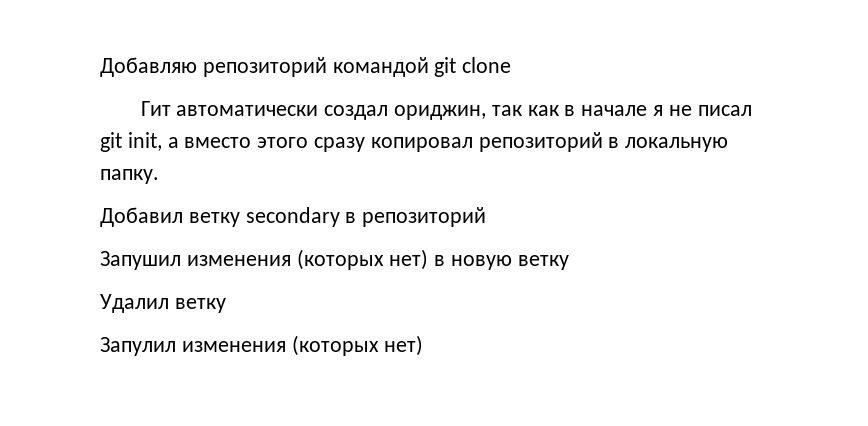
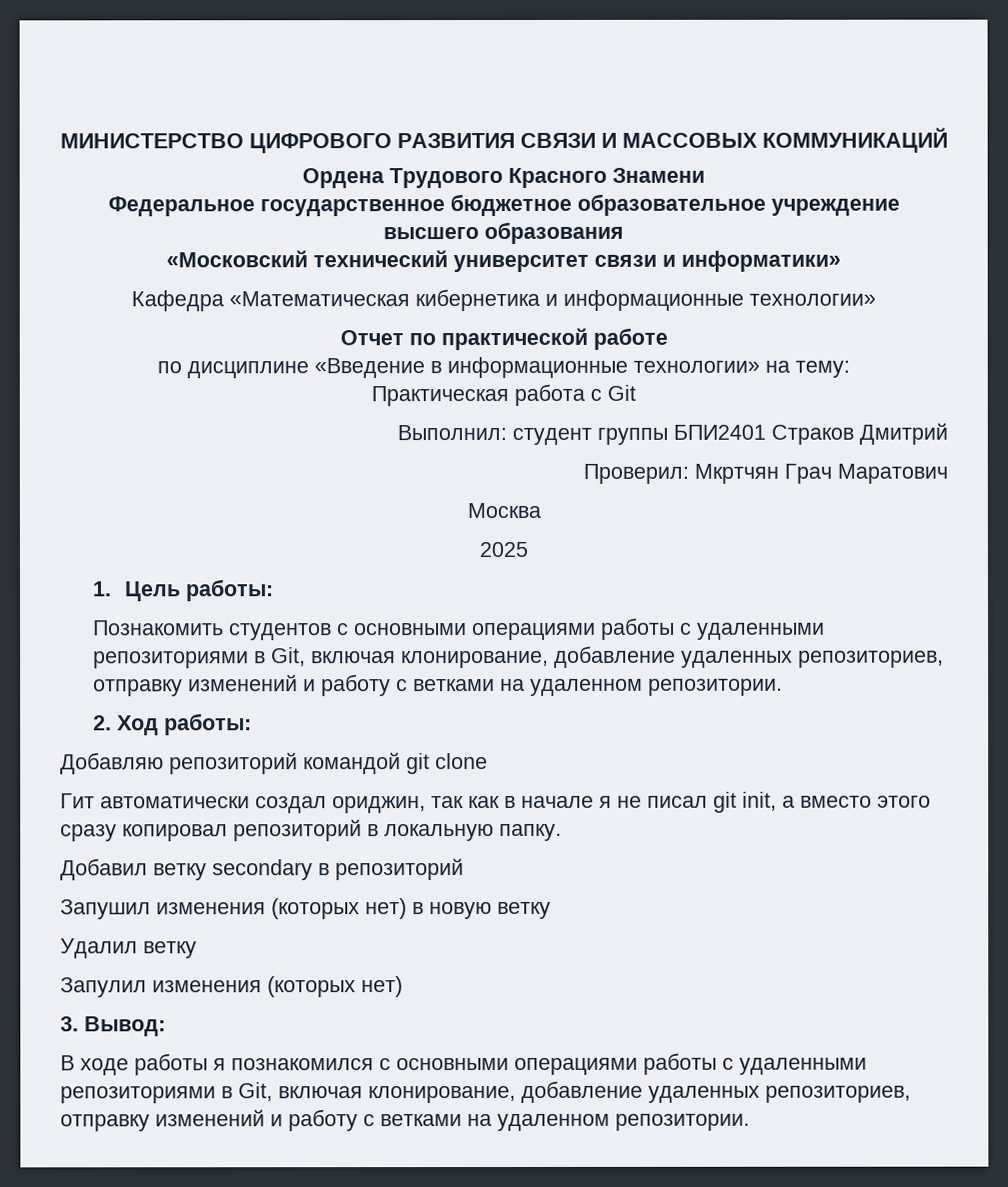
(100, 67) none -> [59,127,948,154] [302,167,705,189] [107,193,900,217] [383,221,624,245] [166,250,841,273] [131,288,876,312] [339,327,668,351] [157,356,850,379] [371,383,636,407] [397,422,948,445] [583,463,948,484] [466,502,541,519] [479,541,528,558] [91,579,275,602] [92,617,825,641] [92,645,944,669] [92,674,783,697] [92,713,252,736] МИНИСТЕРСТВО ЦИФРОВОГО РАЗВИТИЯ СВЯЗИ И МАССОВЫХ КОММУНИКАЦИЙ // Ордена Трудового Красного Знамени // Федеральное государственное бюджетное образовательное учреждение высшего образования // «Московский технический университет связи и информатики» // Кафедра «Математическая кибернетика и информационные технологии» // Отчет по практической работе // по дисциплине «Введение в информационные технологии» на тему: // Практическая работа с Git // Выполнил: студент группы БПИ2401 Страков Дмитрий // Проверил: Мкртчян Грач Маратович // Москва // 2025 // 1. Цель работы: // Познакомить студентов с основными операциями работы с удаленными репозиториями в Git, включая клонирование, добавление удаленных репозиториев, отправку изменений и работу с ветками на удаленном репозитории. // 2. Ход работы: //
(424, 345) none -> [60,1016,166,1037] [60,1052,867,1076] [60,1080,911,1104] [60,1109,750,1132] // 3. Вывод: // В ходе работы я познакомился с основными операциями работы с удаленными репозиториями в Git, включая клонирование, добавление удаленных репозиториев, отправку изменений и работу с ветками на удаленном репозитории.

